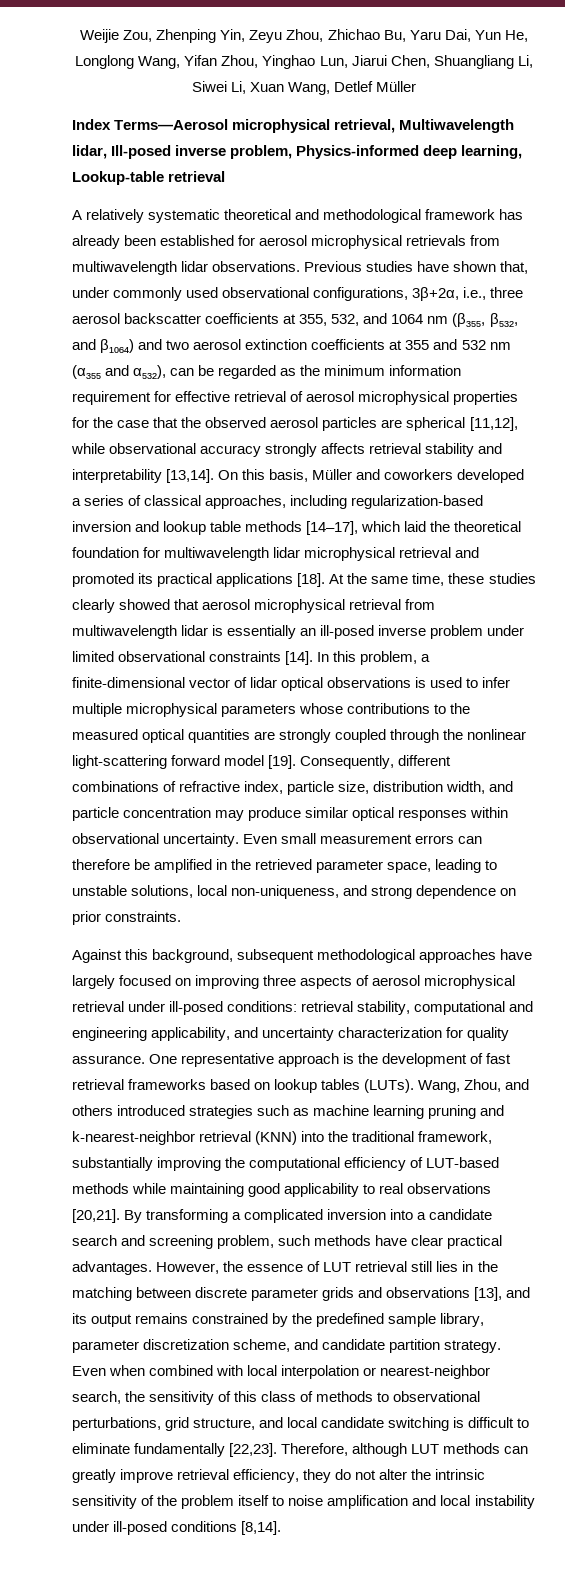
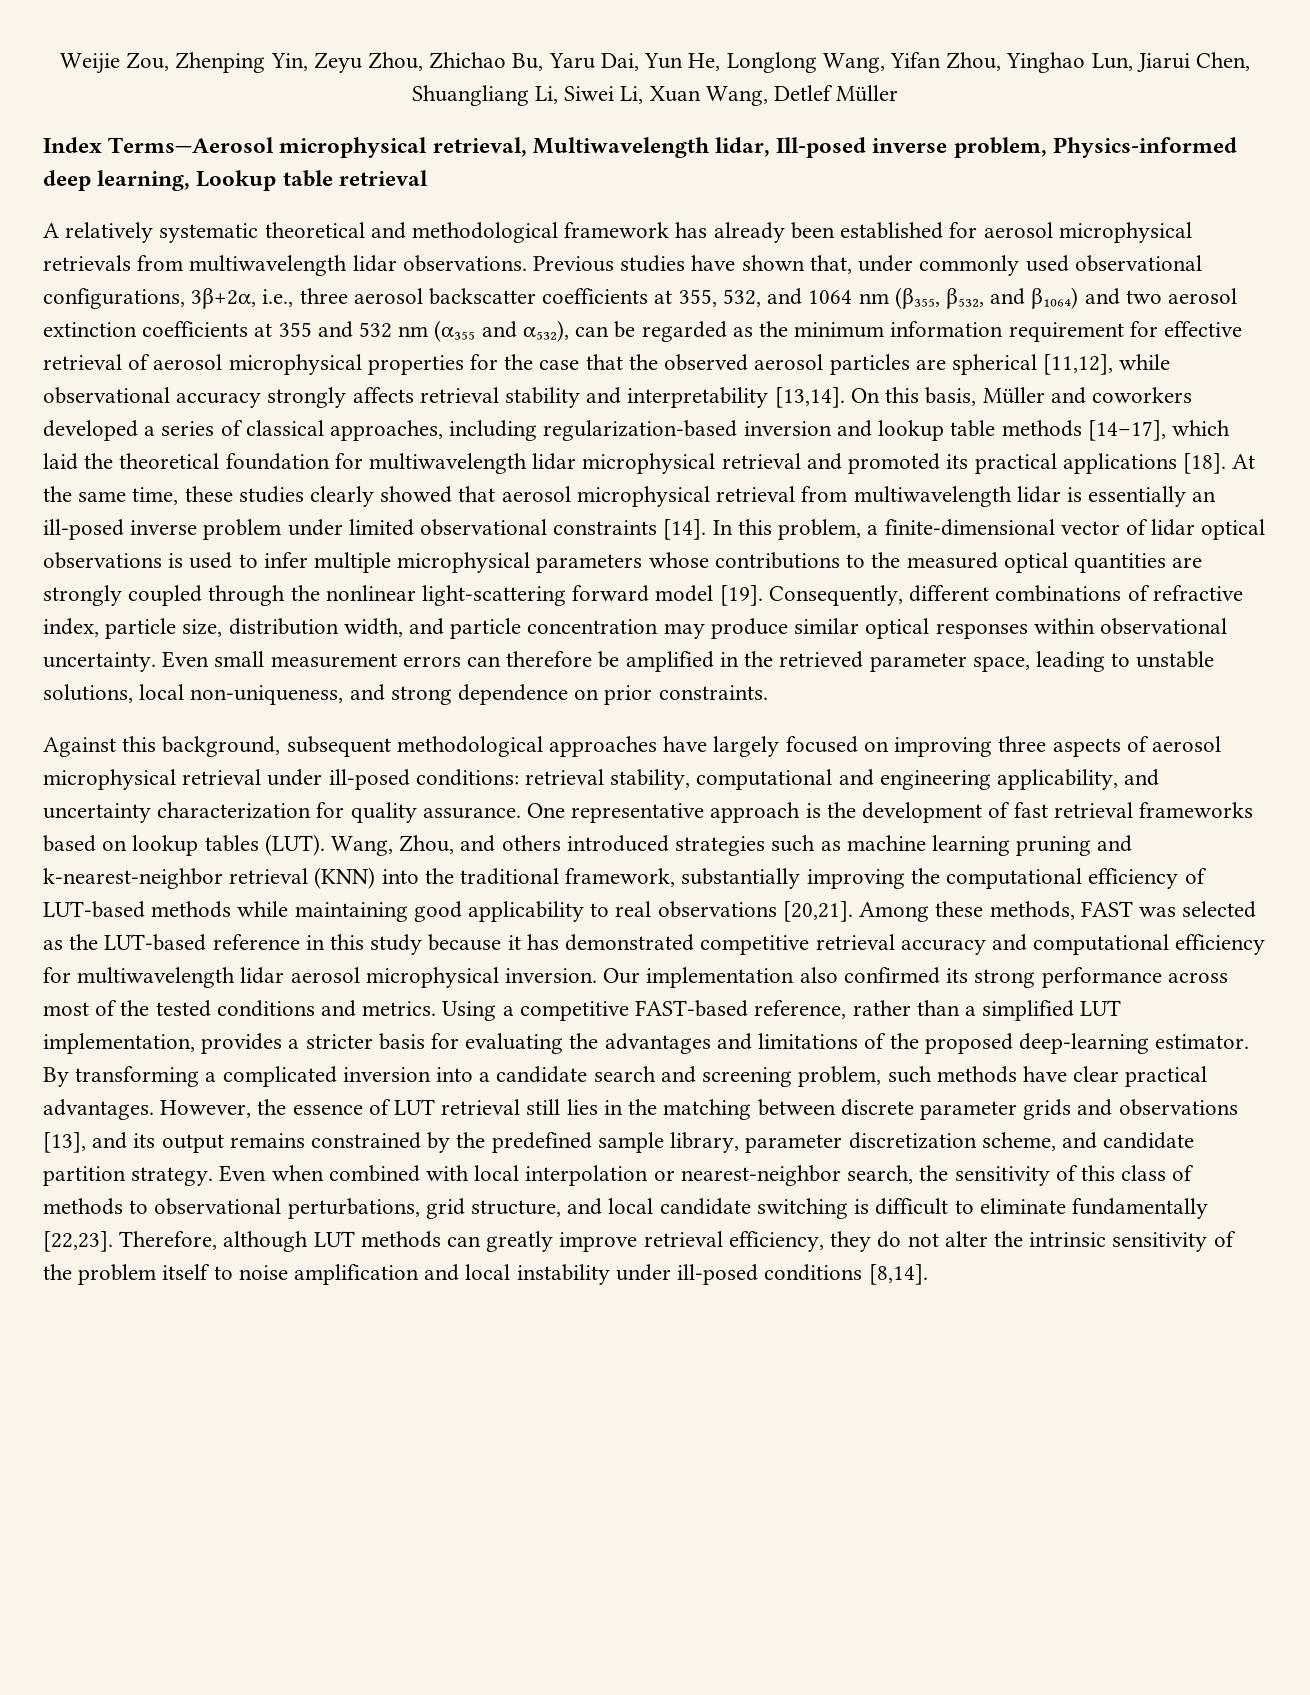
[72,171,164,185] Lookup-table -> [196,170,333,191] Lookup table
[364,1079,415,1093] (LUTs). -> [264,834,325,856] (LUT).
(120, 1216) none -> [859,901,1257,922] [43,934,1266,955] [43,967,1228,988] [43,1000,1122,1021] [43,1033,1250,1054] Among these methods, FAST was selected as the LUT-based reference in this study because it has demonstrated competitive retrieval accuracy and computational efficiency for multiwavelength lidar aerosol microphysical inversion. Our implementation also confirmed its strong performance across most of the tested conditions and metrics. Using a competitive FAST-based reference, rather than a simplified LUT implementation, provides a stricter basis for evaluating the advantages and limitations of the proposed deep-learning estimator.

